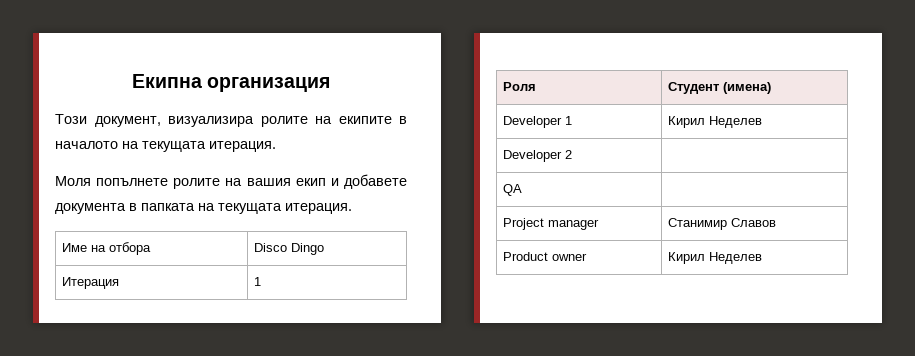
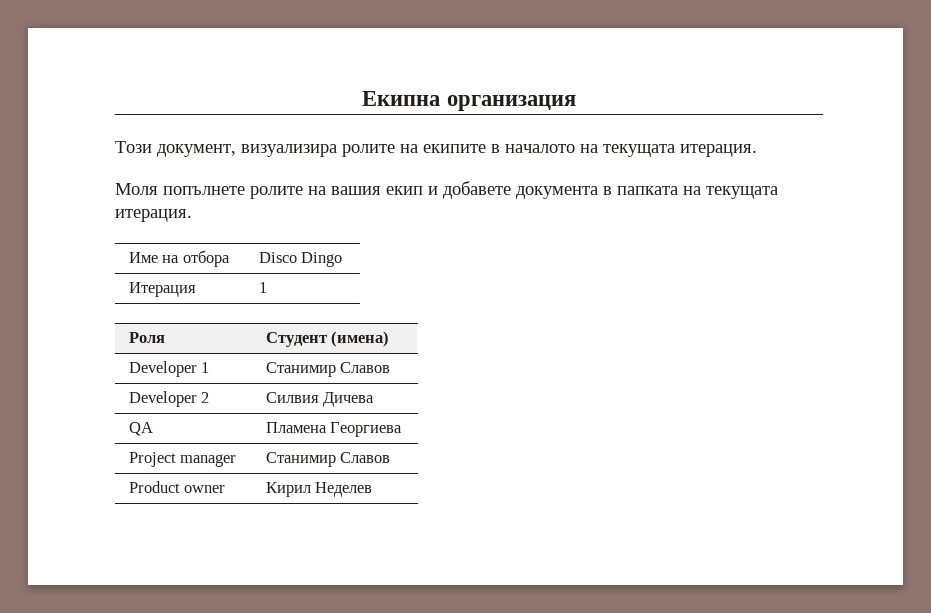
[668,116,763,128] Кирил Неделев -> [265,362,391,377] Станимир Славов
(573, 154) none -> [265,392,375,407] Силвия Дичева
(523, 190) none -> [265,422,403,437] Пламена Георгиева

